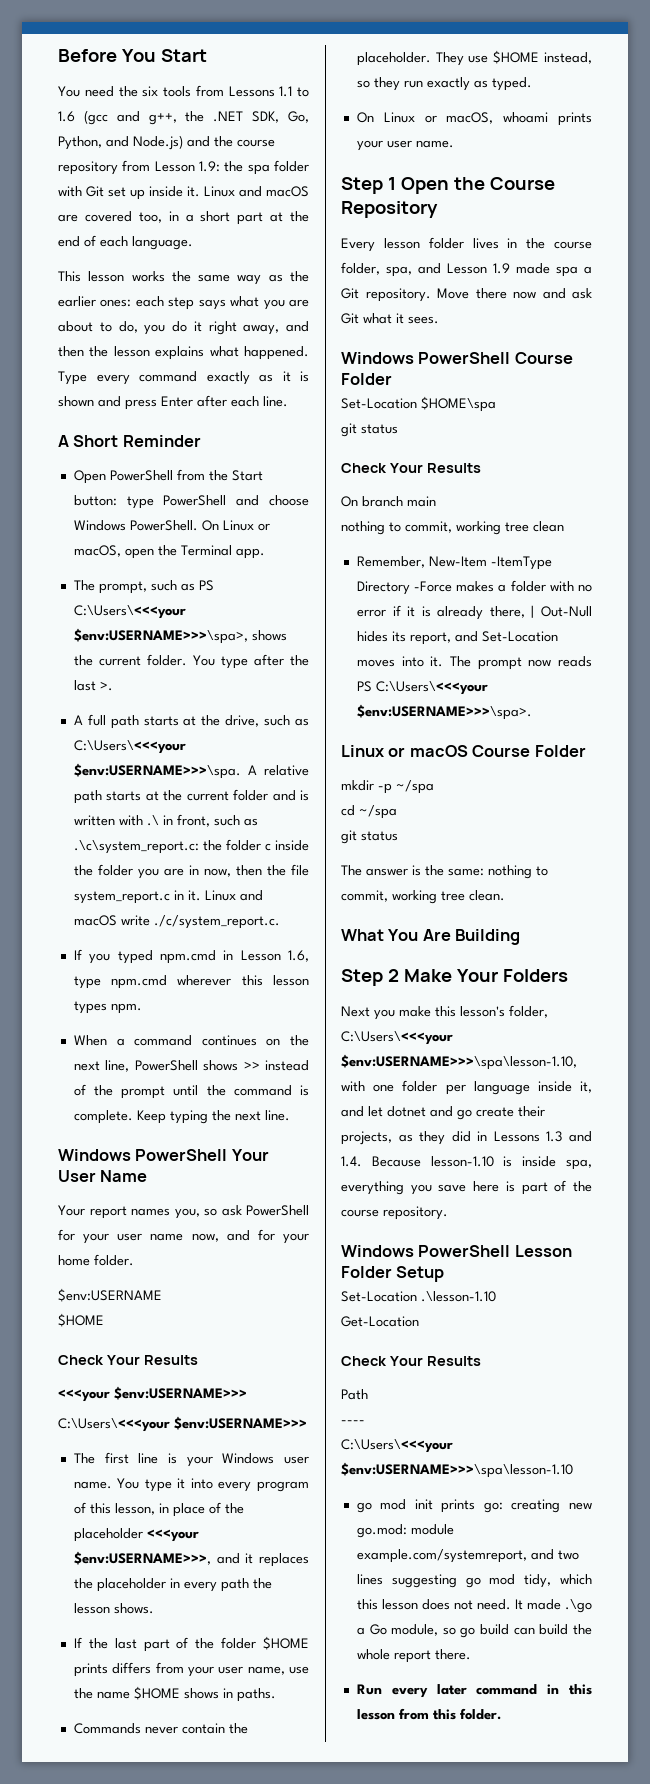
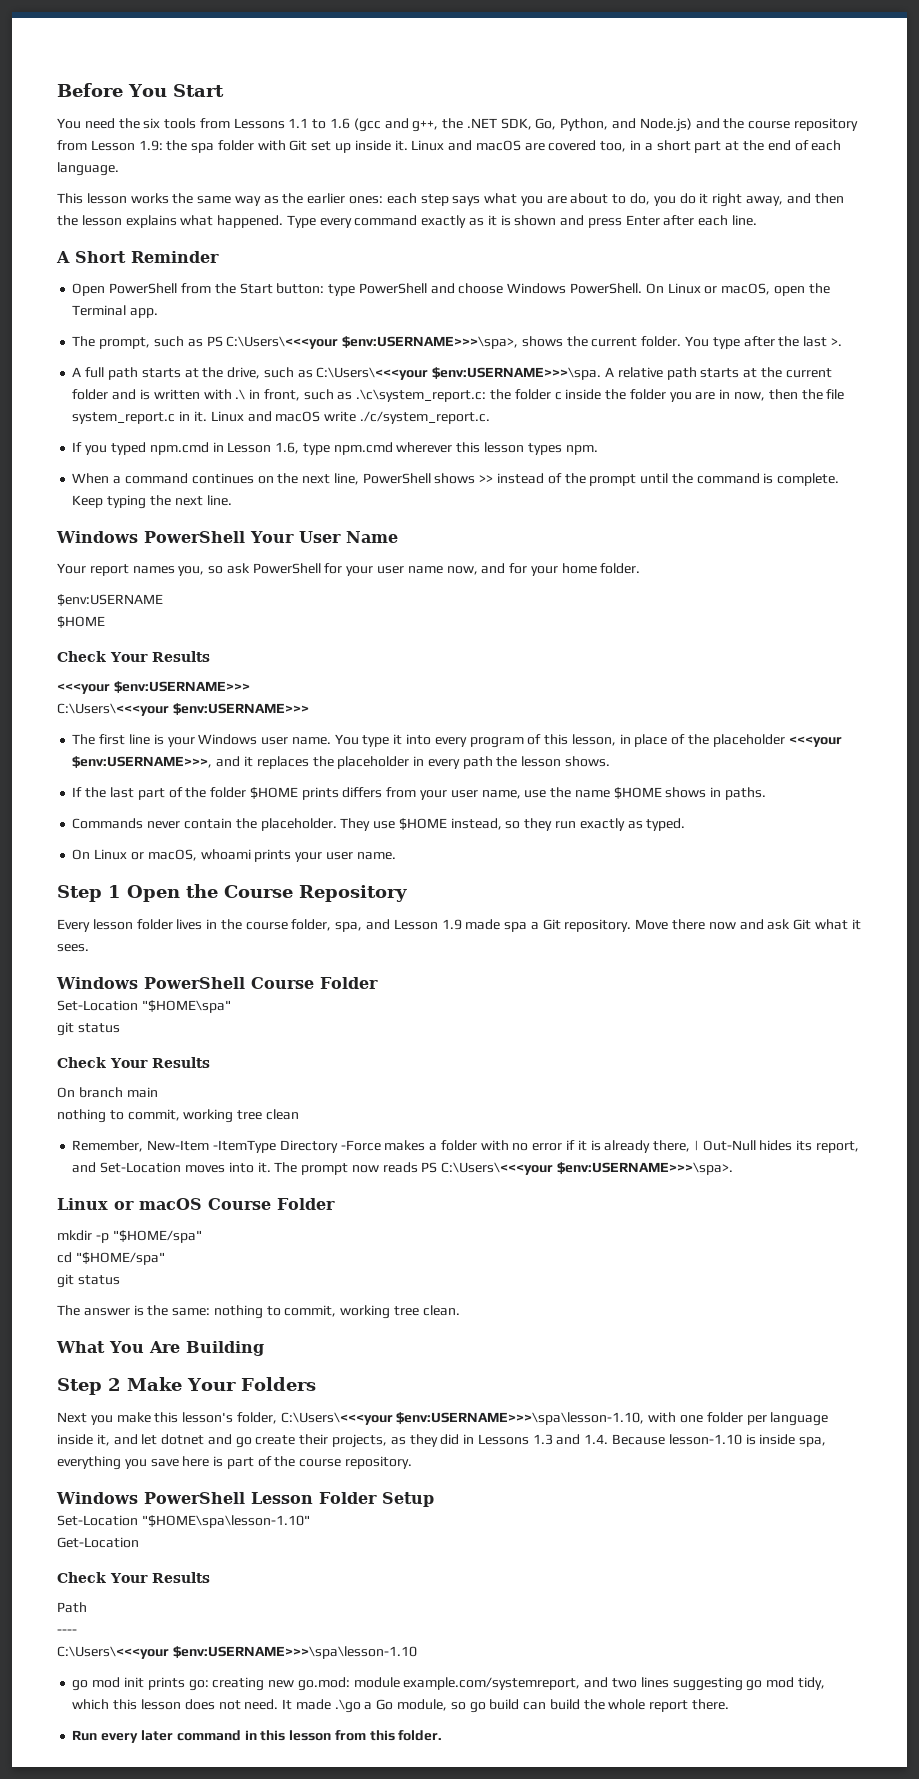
[421,396,496,412] $HOME\spa -> [141,1000,231,1013] "$HOME\spa"
[396,780,434,794] ~/spa -> [112,1230,202,1243] "$HOME/spa"
[359,805,397,819] ~/spa -> [75,1252,165,1265] "$HOME/spa"
[421,1291,496,1302] .\lesson-1.10 -> [141,1515,310,1528] "$HOME\spa\lesson-1.10"

